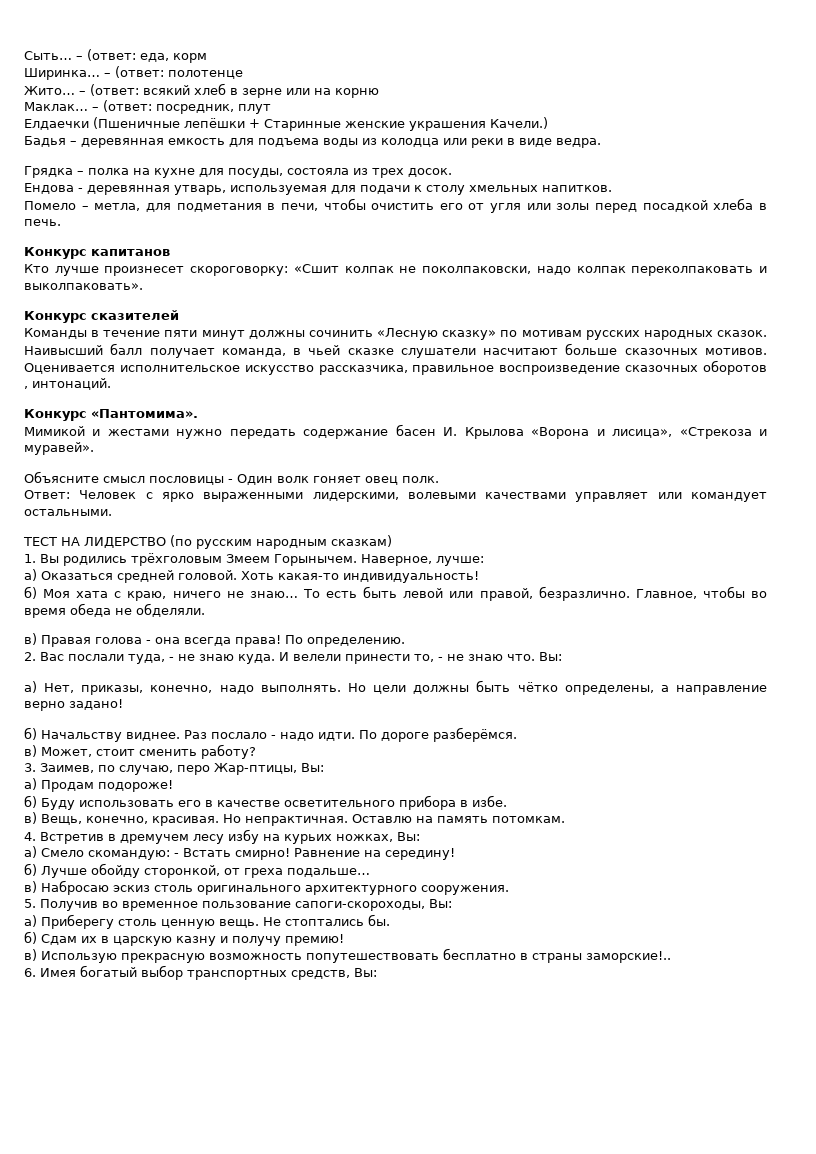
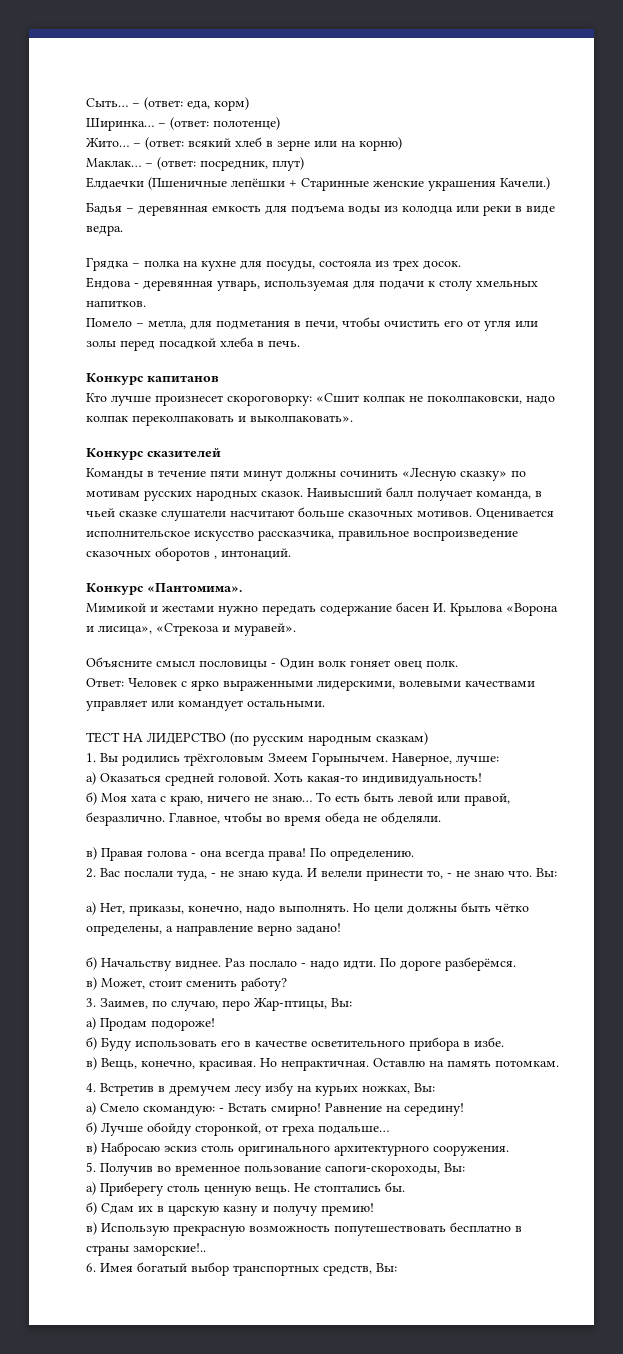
[173,53,207,63] корм -> [214,97,249,111] корм)
[168,70,243,79] полотенце -> [213,117,280,130] полотенце)
[335,88,379,98] корню -> [359,137,402,151] корню)
[238,104,271,114] плут -> [272,157,304,171] плут)

